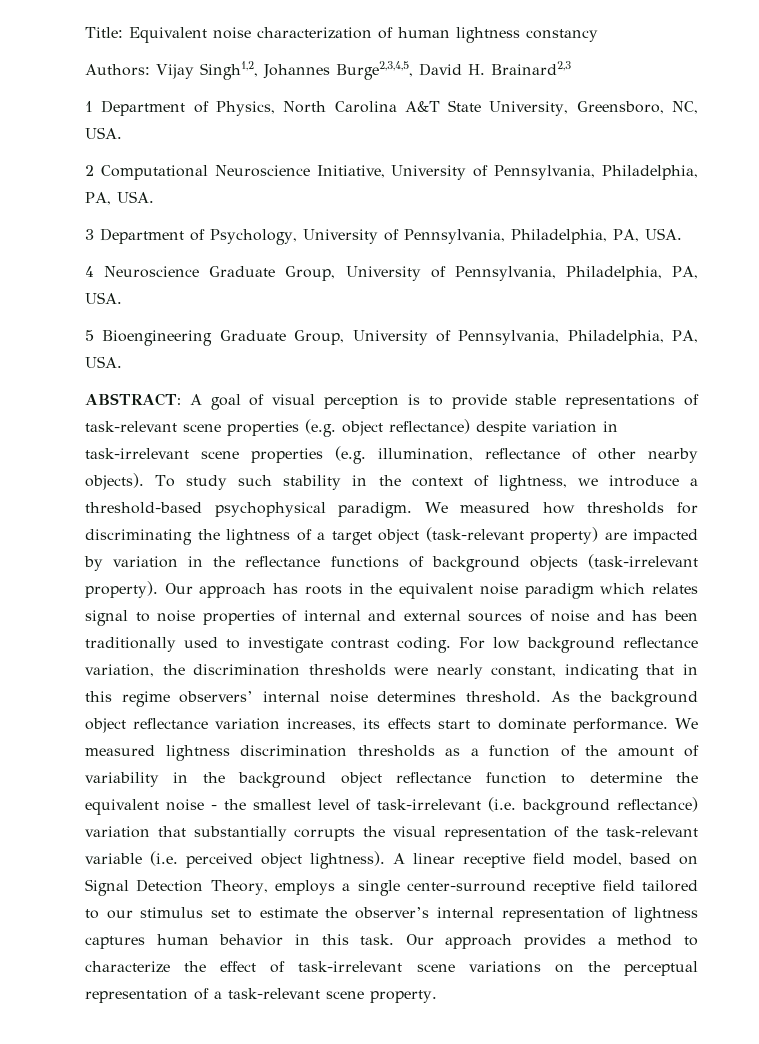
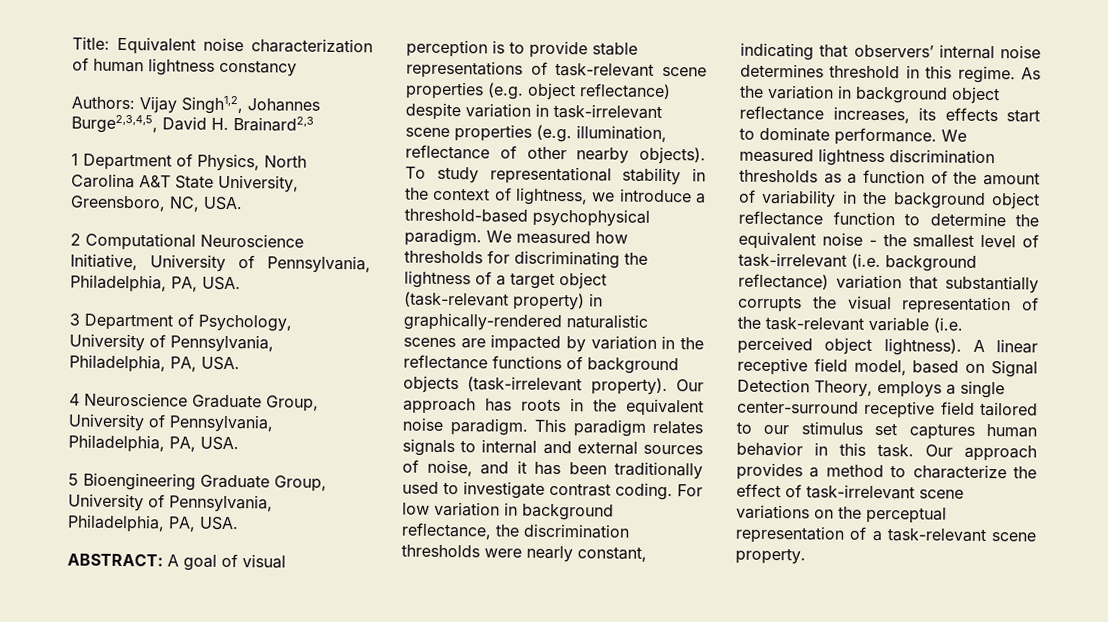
[238,475,273,486] such -> [489,166,612,185] representational
(598, 535) none -> [589,293,603,307] [403,312,648,332] [403,337,456,348] in graphically-rendered naturalistic scenes
[524,583,699,599] [85,610,298,626] paradigm which relates signal to noise properties of -> [449,418,703,437] [402,438,477,457] paradigm. This paradigm relates signals to
[551,610,625,622] noise and -> [426,459,527,477] noise, and it
[527,637,698,653] [85,664,154,677] background reflectance variation, -> [434,501,614,521] [401,522,492,540] variation in background reflectance,
[682,664,698,675] [85,691,170,707] in this regime -> (849, 51) none
[466,691,698,707] [85,718,281,733] threshold. As the background object reflectance variation -> [829,65,1041,84] [739,84,1000,105] [739,105,824,121] threshold in this regime. As the variation in background object reflectance
[237,907,699,923] to estimate the observer’s internal representation of lightness -> (898, 429) none

